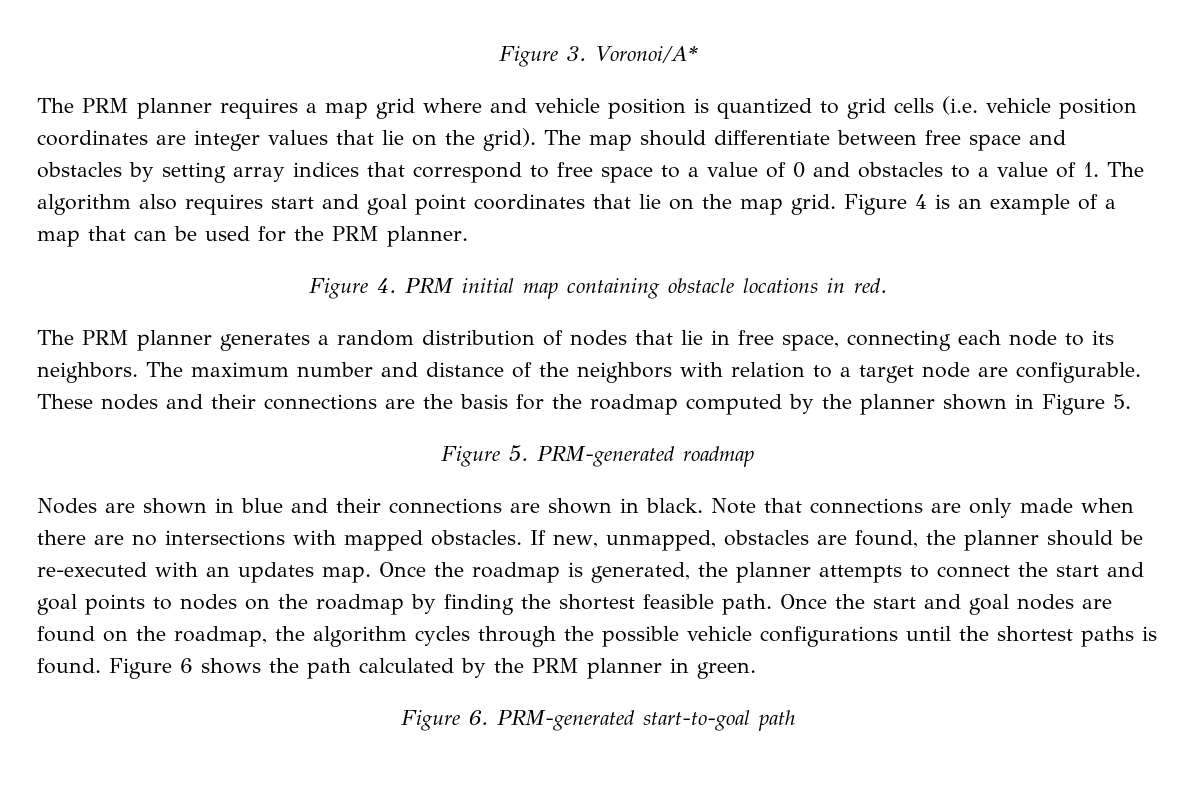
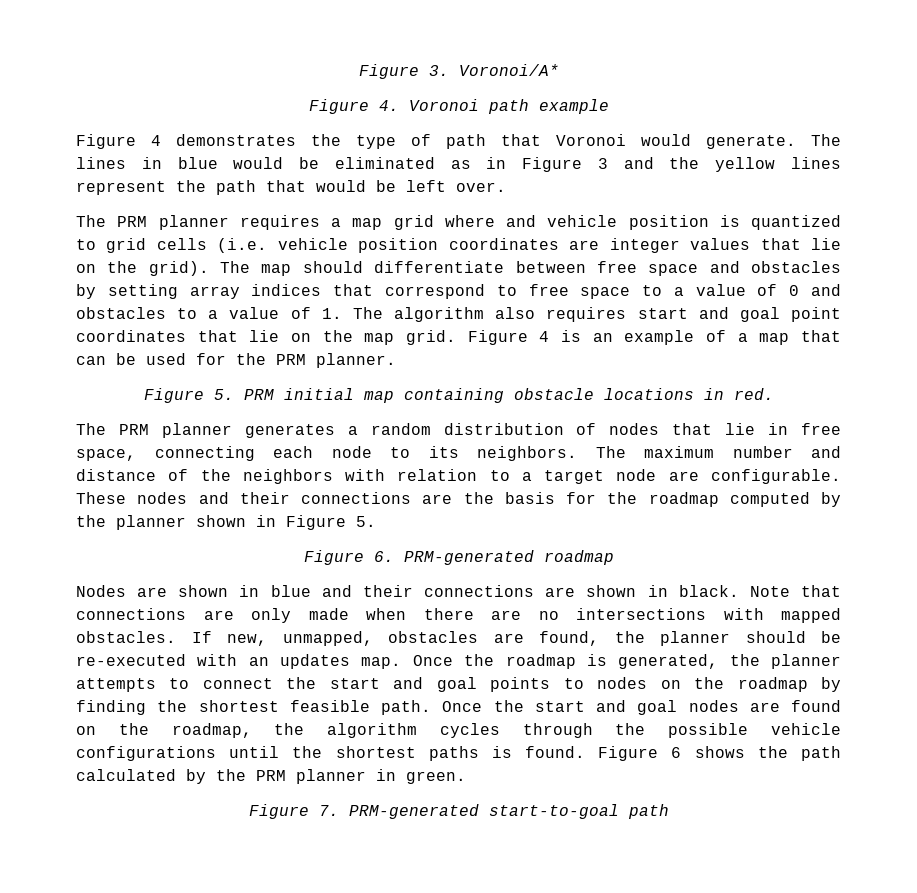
(699, 54) none -> [308,99,609,114] [76,134,841,149] [76,157,841,172] [76,180,506,195] // Figure 4. Voronoi path example // Figure 4 demonstrates the type of path that Voronoi would generate. The lines in blue would be eliminated as in Figure 3 and the yellow lines represent the path that would be left over.
[376,278,396,293] 4. -> [213,389,234,400] 5.
[509,445,528,462] 5. -> [373,551,394,562] 6.
[468,710,488,725] 6. -> [318,805,339,816] 7.

